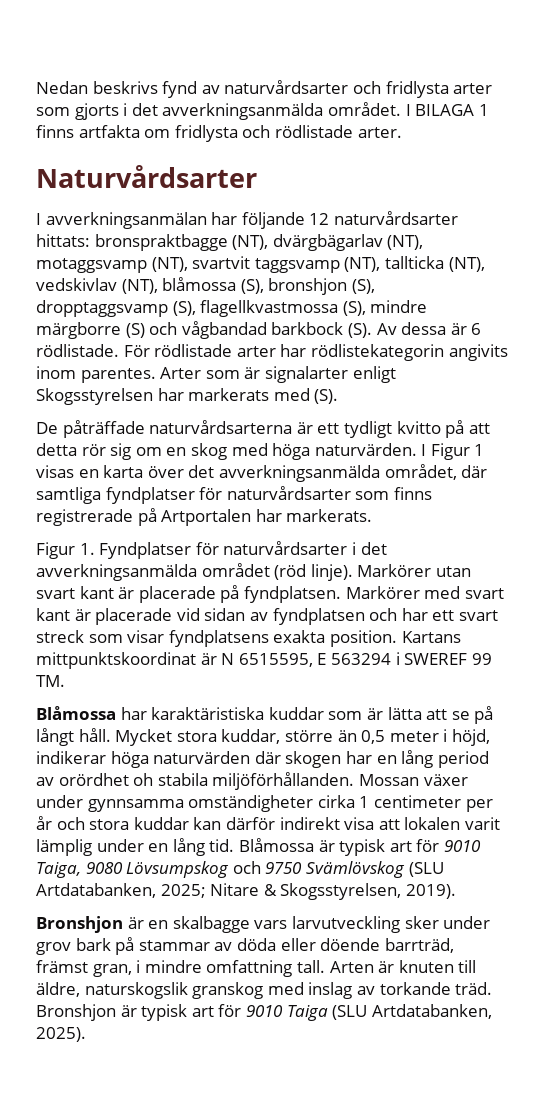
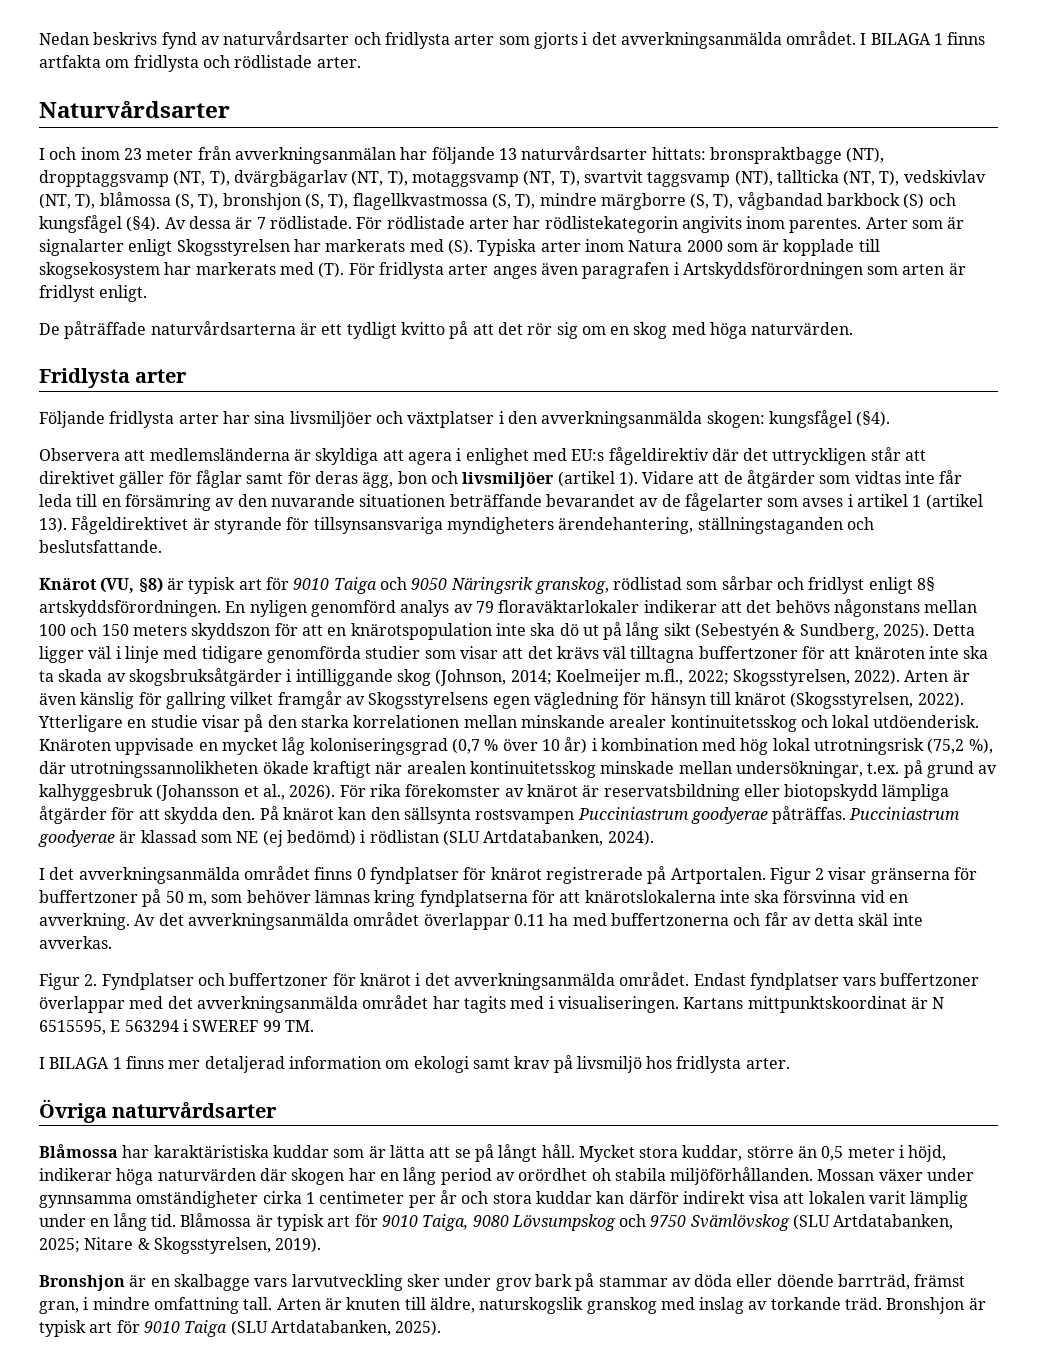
(41, 219) none -> [49,146,231,160] och inom 23 meter från
[309,213,330,225] 12 -> [498,148,517,160] 13
[272,234,424,251] [36,256,485,273] [36,277,375,295] [36,300,428,317] [36,321,372,339] dvärgbägarlav (NT), motaggsvamp (NT), svartvit taggsvamp (NT), tallticka (NT), vedskivlav (NT), blåmossa (S), bronshjon (S), dropptaggsvamp (S), flagellkvastmossa (S), mindre märgborre (S) och vågbandad barkbock (S). -> [39,170,986,187] [39,192,956,210] [39,215,161,233] dropptaggsvamp (NT, T), dvärgbägarlav (NT, T), motaggsvamp (NT, T), svartvit taggsvamp (NT), tallticka (NT, T), vedskivlav (NT, T), blåmossa (S, T), bronshjon (S, T), flagellkvastmossa (S, T), mindre märgborre (S, T), vågbandad barkbock (S) och kungsfågel (§4).
[471,323,482,335] 6 -> [256,217,266,229] 7
(339, 396) none -> [477,239,880,256] [39,262,966,279] [39,285,148,302] Typiska arter inom Natura 2000 som är kopplade till skogsekosystem har markerats med (T). För fridlysta arter anges även paragrafen i Artskyddsförordningen som arten är fridlyst enligt.
[36,443,77,456] detta -> [497,322,523,335] det
[421,443,485,460] [36,464,488,482] [36,486,432,504] [36,508,373,526] [36,541,387,559] [36,563,471,581] [36,585,504,603] [36,608,498,625] [36,630,397,647] I Figur 1 visas en karta över det avverkningsanmälda området, där samtliga fyndplatser för naturvårdsarter som finns registrerade på Artportalen har markerats. // Figur 1. Fyndplatser för naturvårdsarter i det avverkningsanmälda området (röd linje). Markörer utan svart kant är placerade på fyndplatsen. Markörer med svart kant är placerade vid sidan av fyndplatsen och har ett svart streck som visar fyndplatsens exakta position. -> [39,368,188,388] [39,410,891,428] [39,447,927,465] [39,470,963,488] [39,493,983,511] [39,516,874,534] [39,540,162,553] [39,576,936,594] [39,599,978,617] [39,622,976,640] [39,646,989,663] [39,668,970,686] [39,691,964,709] [38,714,980,732] [39,737,993,755] [39,760,998,778] [39,784,950,801] [39,806,961,824] [38,830,654,847] [39,866,978,884] [39,889,909,907] [39,912,923,930] [39,936,112,949] [39,972,980,990] [39,995,679,1013] // Fridlysta arter // Följande fridlysta arter har sina livsmiljöer och växtplatser i den avverkningsanmälda skogen: kungsfågel (§4). // Observera att medlemsländerna är skyldiga att agera i enlighet med EU:s fågeldirektiv där det uttryckligen står att direktivet gäller för fåglar samt för deras ägg, bon och livsmiljöer (artikel 1). Vidare att de åtgärder som vidtas inte får leda till en försämring av den nuvarande situationen beträffande bevarandet av de fågelarter som avses i artikel 1 (artikel 13). Fågeldirektivet är styrande för tillsynsansvariga myndigheters ärendehantering, ställningstaganden och beslutsfattande. // Knärot (VU, §8) är typisk art för 9010 Taiga och 9050 Näringsrik granskog, rödlistad som sårbar och fridlyst enligt 8§ artskyddsförordningen. En nyligen genomförd analys av 79 floraväktarlokaler indikerar att det behövs någonstans mellan 100 och 150 meters skyddszon för att en knärotspopulation inte ska dö ut på lång sikt (Sebestyén & Sundberg, 2025). Detta ligger väl i linje med tidigare genomförda studier som visar att det krävs väl tilltagna buffertzoner för att knäroten inte ska ta skada av skogsbruksåtgärder i intilliggande skog (Johnson, 2014; Koelmeijer m.fl., 2022; Skogsstyrelsen, 2022). Arten är även känslig för gallring vilket framgår av Skogsstyrelsens egen vägledning för hänsyn till knärot (Skogsstyrelsen, 2022). Ytterligare en studie visar på den starka korrelationen mellan minskande arealer kontinuitetsskog och lokal utdöenderisk. Knäroten uppvisade en mycket låg koloniseringsgrad (0,7 % över 10 år) i kombination med hög lokal utrotningsrisk (75,2 %), där utrotningssannolikheten ökade kraftigt när arealen kontinuitetsskog minskade mellan undersökningar, t.ex. på grund av kalhyggesbruk (Johansson et al., 2026). För rika förekomster av knärot är reservatsbildning eller biotopskydd lämpliga åtgärder för att skydda den. På knärot kan den sällsynta rostsvampen Pucciniastrum goodyerae påträffas. Pucciniastrum goodyerae är klassad som NE (ej bedömd) i rödlistan (SLU Artdatabanken, 2024). // I det avverkningsanmälda området finns 0 fyndplatser för knärot registrerade på Artportalen. Figur 2 visar gränserna för buffertzoner på 50 m, som behöver lämnas kring fyndplatserna för att knärotslokalerna inte ska försvinna vid en avverkning. Av det avverkningsanmälda området överlappar 0.11 ha med buffertzonerna och får av detta skäl inte avverkas. // Figur 2. Fyndplatser och buffertzoner för knärot i det avverkningsanmälda området. Endast fyndplatser vars buffertzoner överlappar med det avverkningsanmälda området har tagits med i visualiseringen.
(65, 681) none -> [39,1055,790,1073] [39,1099,278,1123] // I BILAGA 1 finns mer detaljerad information om ekologi samt krav på livsmiljö hos fridlysta arter. // Övriga naturvårdsarter

